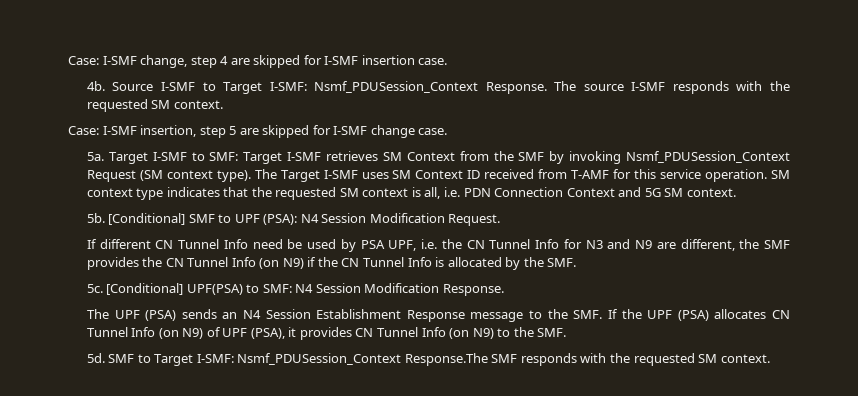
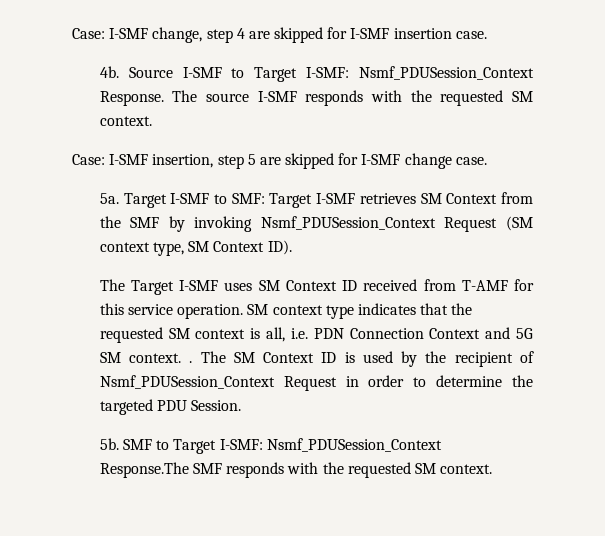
[216,170,251,182] type). -> [153,240,292,256] type, SM Context ID). //
[86,213,501,226] [86,239,790,252] [86,257,577,270] [86,283,504,296] [86,309,790,322] [86,327,567,340] [86,353,105,363] // 5b. [Conditional] SMF to UPF (PSA): N4 Session Modification Request. // If different CN Tunnel Info need be used by PSA UPF, i.e. the CN Tunnel Info for N3 and N9 are different, the SMF provides the CN Tunnel Info (on N9) if the CN Tunnel Info is allocated by the SMF. // 5c. [Conditional] UPF(PSA) to SMF: N4 Session Modification Response. // The UPF (PSA) sends an N4 Session Establishment Response message to the SMF. If the UPF (PSA) allocates CN Tunnel Info (on N9) of UPF (PSA), it provides CN Tunnel Info (on N9) to the SMF. // 5d. -> [189,351,534,367] [99,375,533,391] [99,399,242,415] [99,438,119,450] . The SM Context ID is used by the recipient of Nsmf_PDUSession_Context Request in order to determine the targeted PDU Session. // 5b.

